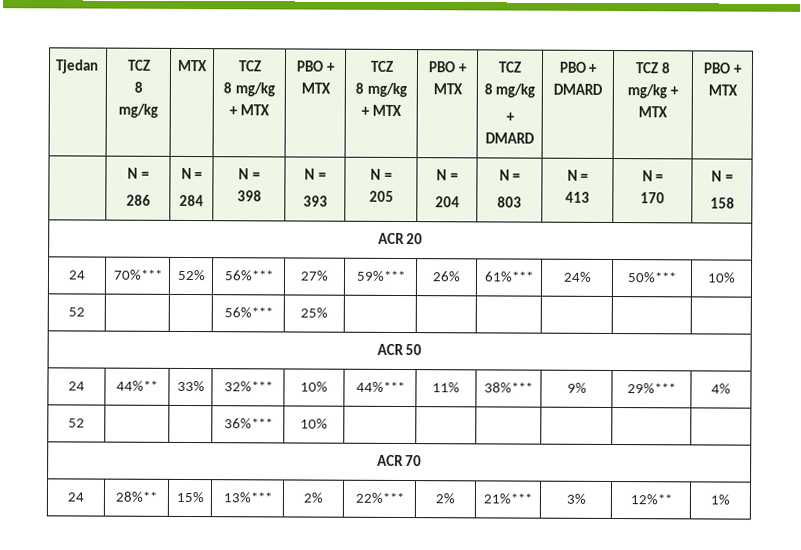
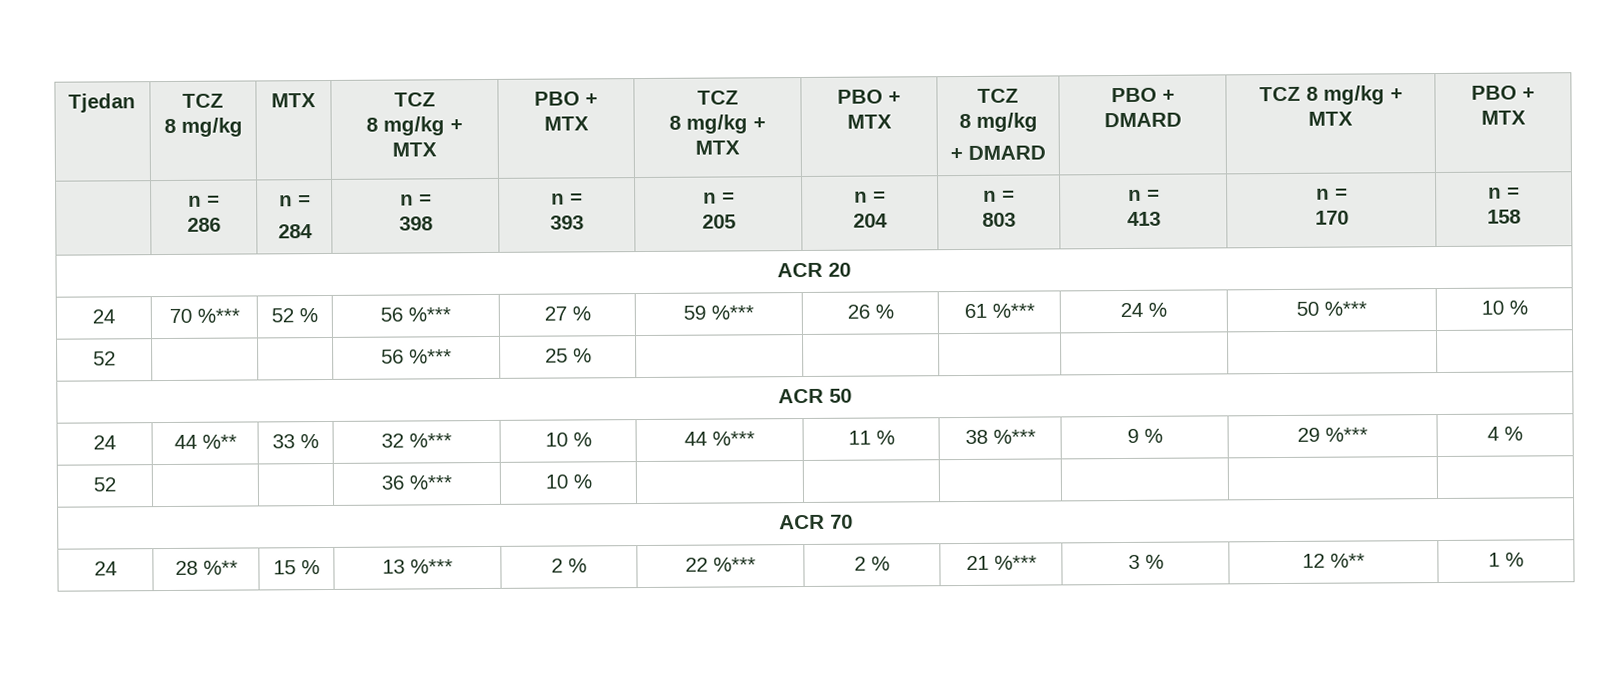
[127,167,139,179] N -> [188,195,202,207] n
[180,167,192,180] N -> [278,195,293,207] n
[238,168,250,180] N -> [399,194,414,206] n
[304,168,316,180] N -> [551,193,565,205] n
[370,168,382,180] N -> [702,192,717,204] n
[436,169,448,181] N -> [854,191,868,203] n
[498,169,510,181] N -> [983,190,997,202] n
[566,169,578,181] N -> [1127,189,1142,201] n
[641,170,653,182] N -> [1315,188,1330,200] n
[711,170,723,182] N -> [1488,187,1502,199] n
[112,269,163,280] [176,269,206,281] [223,270,274,281] [300,270,329,281] [355,270,406,282] [432,271,461,282] [484,271,534,282] [562,271,592,282] [627,272,677,283] [707,272,736,283] [68,307,85,317] [223,307,273,318] [300,307,328,318] [376,343,423,356] [68,381,85,391] [116,380,158,391] [176,380,205,392] [223,381,273,392] [300,381,328,392] [355,381,405,393] [432,382,460,393] [484,382,533,393] [566,382,587,393] [627,383,676,394] [711,383,731,394] [68,418,85,428] [223,418,273,429] [300,418,328,429] [376,454,423,467] [67,492,84,502] [115,491,157,502] [175,491,204,503] [222,492,272,503] [303,492,323,503] [354,492,404,504] [435,493,455,504] [483,493,532,504] [565,493,586,504] [629,494,672,505] [710,494,730,505] 70%*** | 52% | 56%*** | 27% | 59%*** | 26% | 61%*** | 24% | 50%*** | 10% // 52 | | | 56%*** | 25% | | | | | | // ACR 50 // 24 | 44%** | 33% | 32%*** | 10% | 44%*** | 11% | 38%*** | 9% | 29%*** | 4% // 52 | | | 36%*** | 10% | | | | | | // ACR 70 // 24 | 28%** | 15% | 13%*** | 2% | 22%*** | 2% | 21%*** | 3% | 12%** | 1% -> [168,308,240,323] [271,308,318,323] [380,307,451,322] [543,306,591,321] [683,305,754,320] [846,304,894,319] [963,303,1035,318] [1120,302,1167,318] [1296,301,1367,316] [1480,300,1528,315] [93,351,116,366] [381,349,452,364] [544,348,592,363] [778,388,852,404] [93,435,116,450] [173,434,237,449] [272,434,319,449] [381,433,452,448] [544,432,592,447] [684,431,755,446] [847,430,895,445] [964,429,1036,444] [1126,428,1163,443] [1297,427,1368,442] [1487,426,1523,441] [93,477,116,492] [381,475,452,490] [544,474,592,489] [779,514,853,530] [94,561,117,576] [174,560,238,575] [273,560,320,575] [382,559,453,574] [551,558,587,573] [685,557,756,572] [854,556,890,571] [965,555,1037,570] [1127,554,1164,569] [1302,553,1365,568] [1488,552,1524,567] 70 %*** | 52 % | 56 %*** | 27 % | 59 %*** | 26 % | 61 %*** | 24 % | 50 %*** | 10 % // 52 | | | 56 %*** | 25 % | | | | | | // ACR 50 // 24 | 44 %** | 33 % | 32 %*** | 10 % | 44 %*** | 11 % | 38 %*** | 9 % | 29 %*** | 4 % // 52 | | | 36 %*** | 10 % | | | | | | // ACR 70 // 24 | 28 %** | 15 % | 13 %*** | 2 % | 22 %*** | 2 % | 21 %*** | 3 % | 12 %** | 1 %

